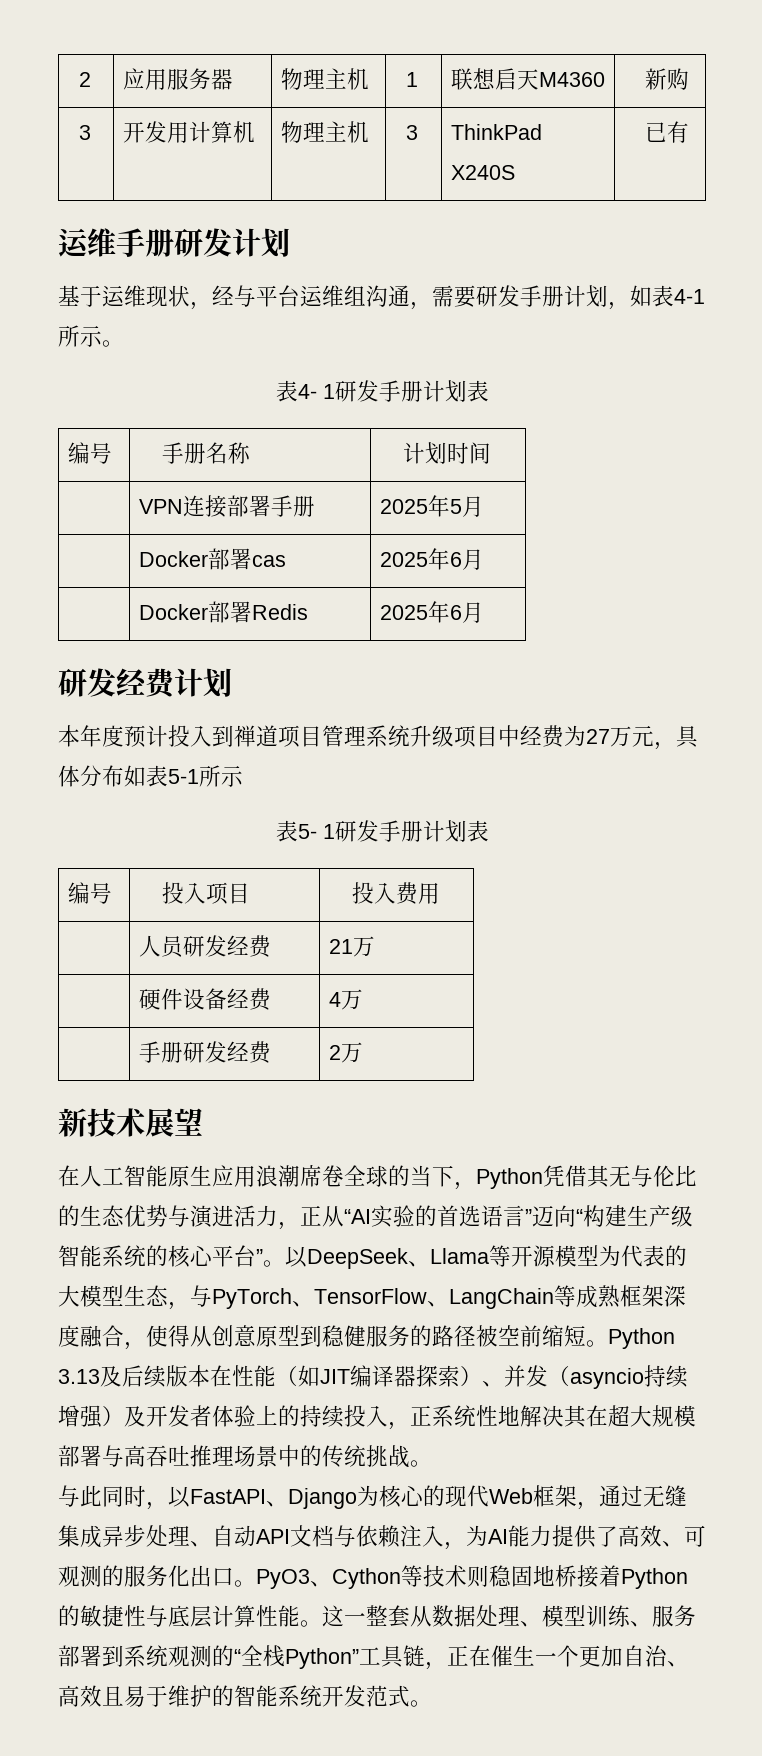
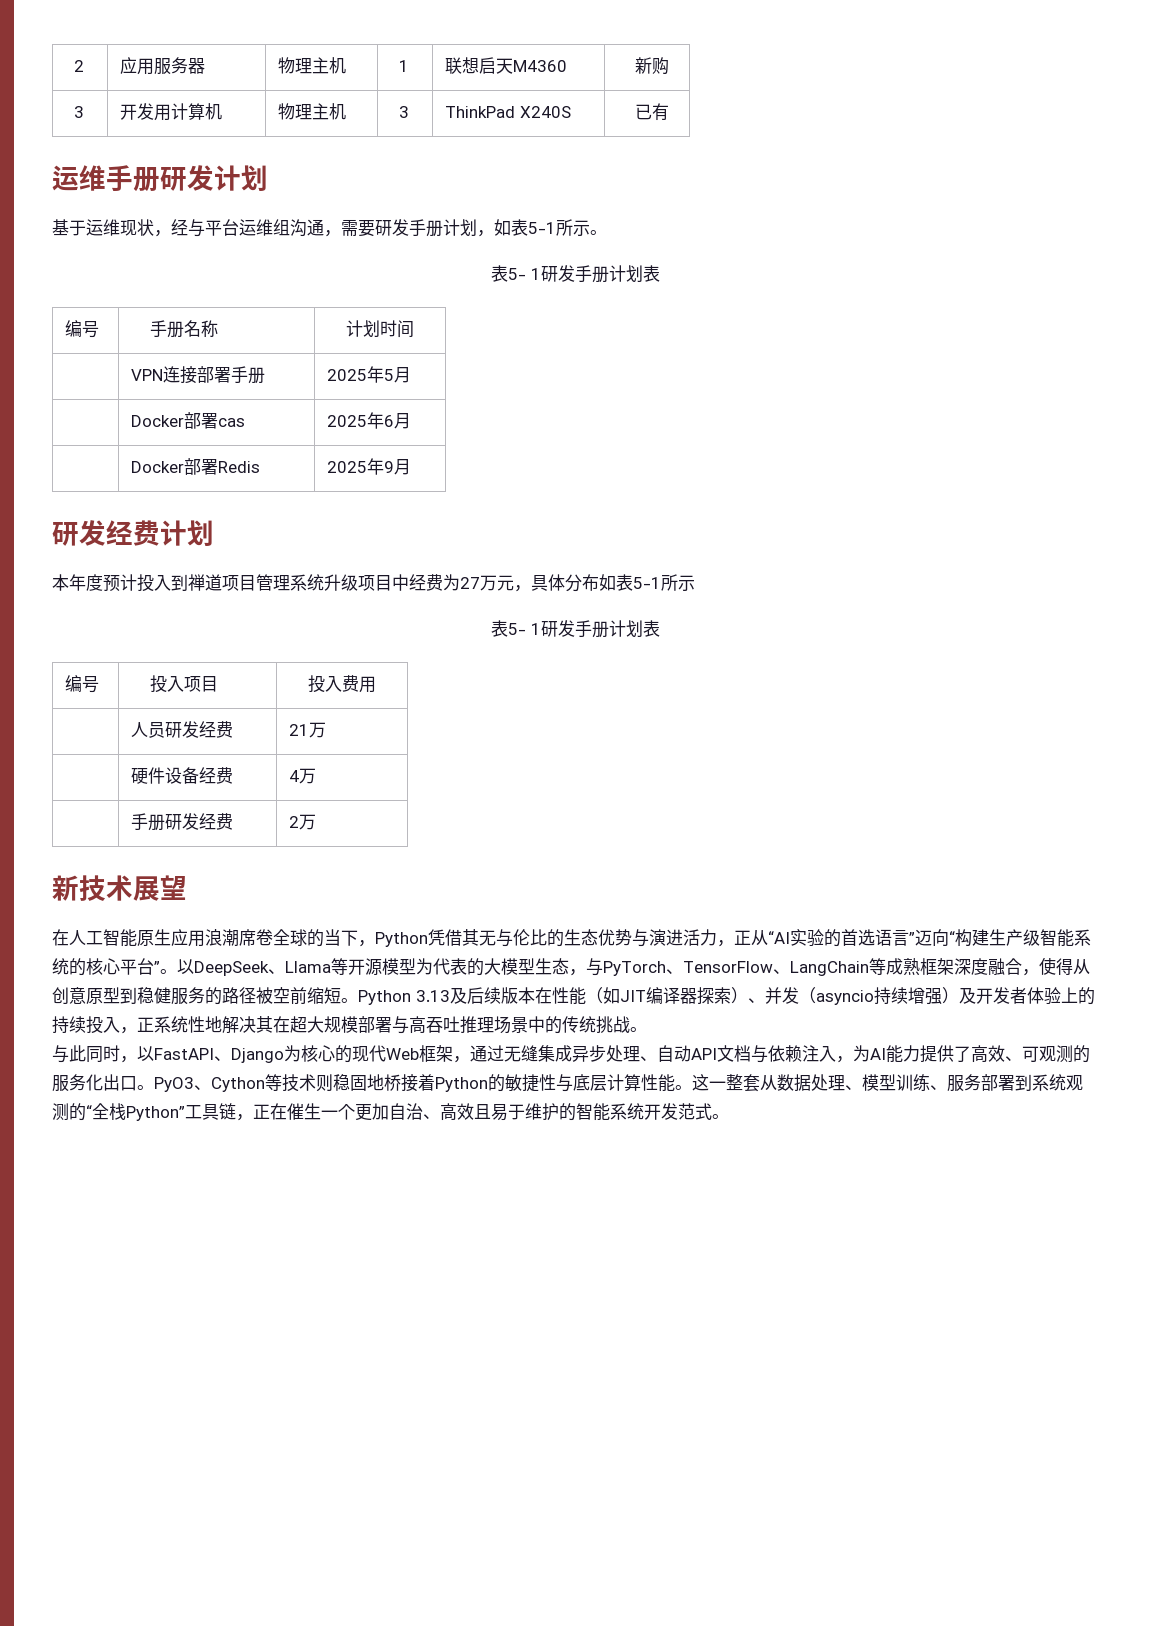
[674,289,705,304] 4-1 -> [528,222,556,234] 5-1
[298,384,317,399] 4- -> [507,268,526,280] 5-
[449,605,462,620] 6 -> [383,461,394,473] 9

